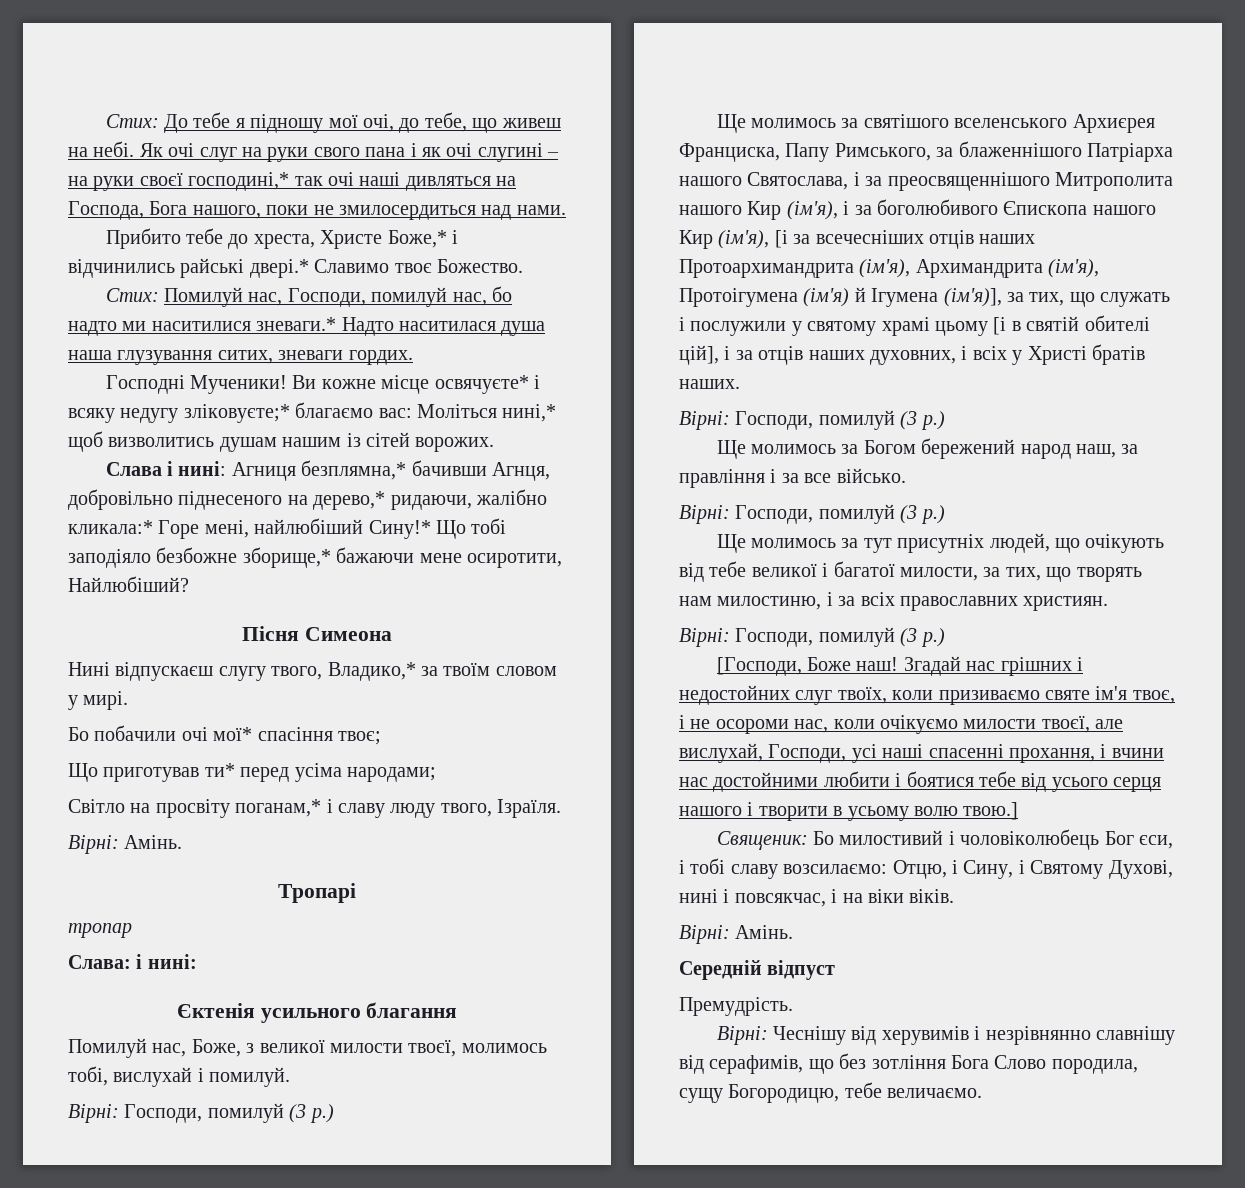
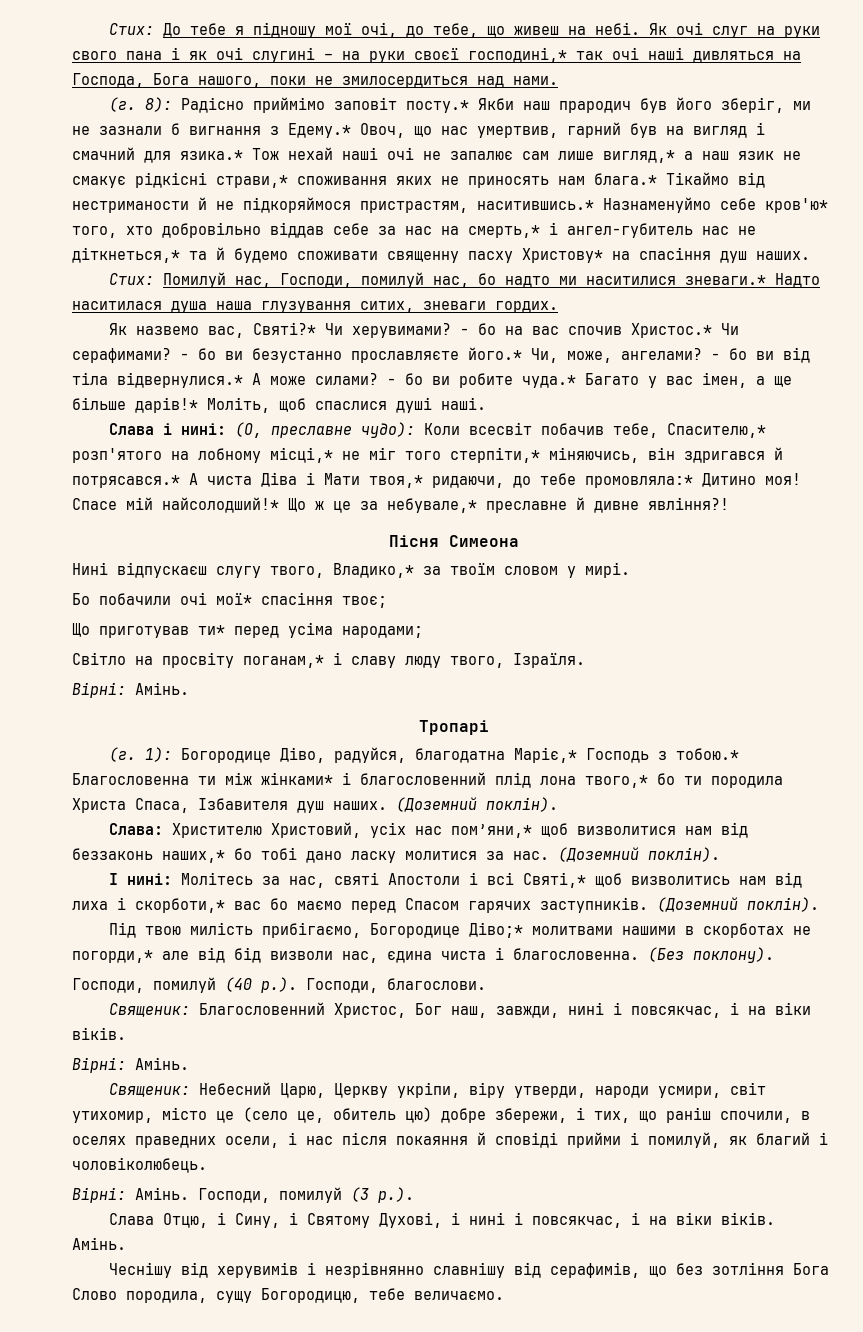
[105,228,458,249] [68,258,523,278] Прибито тебе до хреста, Христе Боже,* і відчинились райські двері.* Славимо твоє Божество. -> [108,97,811,113] [72,122,765,138] [72,147,801,163] [72,172,765,188] [72,197,828,213] [72,222,756,238] [72,247,810,263] (г. 8): Радісно приймімо заповіт посту.* Якби наш прародич був його зберіг, ми не зазнали б вигнання з Едему.* Овоч, що нас умертвив, гарний був на вигляд і смачний для язика.* Тож нехай наші очі не запалює сам лише вигляд,* а наш язик не смакує рідкісні страви,* споживання яких не приносять нам блага.* Тікаймо від нестриманости й не підкоряймося пристрастям, наситившись.* Назнаменуймо себе кров'ю* того, хто добровільно віддав себе за нас на смерть,* і ангел-губитель нас не діткнеться,* та й будемо споживати священну пасху Христову* на спасіння душ наших.
[105,375,540,394] [68,402,557,423] [68,431,495,452] [105,460,550,481] [68,489,547,510] [68,518,507,539] [68,547,562,568] [68,576,189,592] Господні Мученики! Ви кожне місце освячуєте* і всяку недугу зліковуєте;* благаємо вас: Моліться нині,* щоб визволитись душам нашим із сітей ворожих. // Слава і нині: Агниця безплямна,* бачивши Агнця, добровільно піднесеного на дерево,* ридаючи, жалібно кликала:* Горе мені, найлюбіший Сину!* Що тобі заподіяло безбожне зборище,* бажаючи мене осиротити, Найлюбіший? -> [108,322,739,338] [72,347,810,363] [72,372,792,388] [72,397,486,413] [108,422,766,438] [72,447,783,463] [72,472,801,488] [72,497,729,513] Як назвемо вас, Святі?* Чи херувимами? - бо на вас спочив Христос.* Чи серафимами? - бо ви безустанно прославляєте його.* Чи, може, ангелами? - бо ви від тіла відвернулися.* А може силами? - бо ви робите чуда.* Багато у вас імен, а ще більше дарів!* Моліть, щоб спаслися душі наші. // Слава і нині: (О, преславне чудо): Коли всесвіт побачив тебе, Спасителю,* розп'ятого на лобному місці,* не міг того стерпіти,* міняючись, він здригався й потрясався.* А чиста Діва і Мати твоя,* ридаючи, до тебе промовляла:* Дитино моя! Спасе мій найсолодший!* Що ж це за небувале,* преславне й дивне явління?!
[68,923,132,938] [68,954,197,969] [176,1002,458,1023] [68,1038,547,1058] [68,1066,291,1087] [68,1103,334,1123] [716,114,1155,133] [679,141,1173,162] [679,172,1173,191] [679,199,1156,220] [679,230,1036,249] [679,259,1100,278] [679,287,1171,307] [679,315,1150,336] [679,344,1145,365] [679,379,740,389] [679,410,945,430] [716,438,1139,459] [679,468,906,488] [679,504,945,524] [716,533,1165,553] [679,561,1142,582] [679,592,1109,611] [679,627,945,647] [716,656,1083,676] [679,685,1175,705] [679,715,1124,734] [679,743,1164,763] [679,771,1162,792] [679,802,1019,821] [716,829,1173,850] [679,858,1173,879] тропар // Слава: і нині: // Єктенія усильного благання // Помилуй нас, Боже, з великої милости твоєї, молимось тобі, вислухай і помилуй. // Вірні: Господи, помилуй (3 р.) // Ще молимось за святішого вселенського Архиєрея Франциска, Папу Римського, за блаженнішого Патріарха нашого Святослава, і за преосвященнішого Митрополита нашого Кир (ім'я), і за боголюбивого Єпископа нашого Кир (ім'я), [і за всечесніших отців наших Протоархимандрита (ім'я), Архимандрита (ім'я), Протоігумена (ім'я) й Ігумена (ім'я)], за тих, що служать і послужили у святому храмі цьому [і в святій обителі цій], і за отців наших духовних, і всіх у Христі братів наших. // Вірні: Господи, помилуй (3 р.) // Ще молимось за Богом бережений народ наш, за правління і за все військо. // Вірні: Господи, помилуй (3 р.) // Ще молимось за тут присутніх людей, що очікують від тебе великої і багатої милости, за тих, що творять нам милостиню, і за всіх православних християн. // Вірні: Господи, помилуй (3 р.) // [Господи, Боже наш! Згадай нас грішних і недостойних слуг твоїх, коли призиваємо святе ім'я твоє, і не осороми нас, коли очікуємо милости твоєї, але вислухай, Господи, усі наші спасенні прохання, і вчини нас достойними любити і боятися тебе від усього серця нашого і творити в усьому волю твою.] // Священик: Бо милостивий і чоловіколюбець Бог єси, і тобі славу возсилаємо: Отцю, і Сину, і Святому Духові, -> [108,747,739,763] [72,772,783,788] [72,797,558,813] [108,822,748,838] [72,847,720,863] [108,872,802,888] [72,897,819,913] [108,922,811,938] [72,947,774,963] [72,977,486,993] [108,1002,559,1018] (г. 1): Богородице Діво, радуйся, благодатна Маріє,* Господь з тобою.* Благословенна ти між жінками* і благословенний плід лона твого,* бо ти породила Христа Спаса, Ізбавителя душ наших. (Доземний поклін). // Слава: Христителю Христовий, усіх нас пом’яни,* щоб визволитися нам від беззаконь наших,* бо тобі дано ласку молитися за нас. (Доземний поклін). // І нині: Молітесь за нас, святі Апостоли і всі Святі,* щоб визволитись нам від лиха і скорботи,* вас бо маємо перед Спасом гарячих заступників. (Доземний поклін). // Під твою милість прибігаємо, Богородице Діво;* молитвами нашими в скорботах не погорди,* але від бід визволи нас, єдина чиста і благословенна. (Без поклону). // Господи, помилуй (40 р.). Господи, благослови. // Священик: Благословенний Христос, Бог наш, завжди,
[679,960,836,980] [679,997,793,1016] [716,1026,768,1045] Середній відпуст // Премудрість. // Вірні: -> [108,1082,766,1098] [72,1107,810,1123] [72,1132,828,1148] [72,1157,207,1173] [72,1187,414,1203] [108,1212,775,1228] [72,1237,126,1250] Священик: Небесний Царю, Церкву укріпи, віру утверди, народи усмири, світ утихомир, місто це (село це, обитель цю) добре збережи, і тих, що раніш спочили, в оселях праведних осели, і нас після покаяння й сповіді прийми і помилуй, як благий і чоловіколюбець. // Вірні: Амінь. Господи, помилуй (3 р.). // Слава Отцю, і Сину, і Святому Духові, і нині і повсякчас, і на віки віків. Амінь. //

